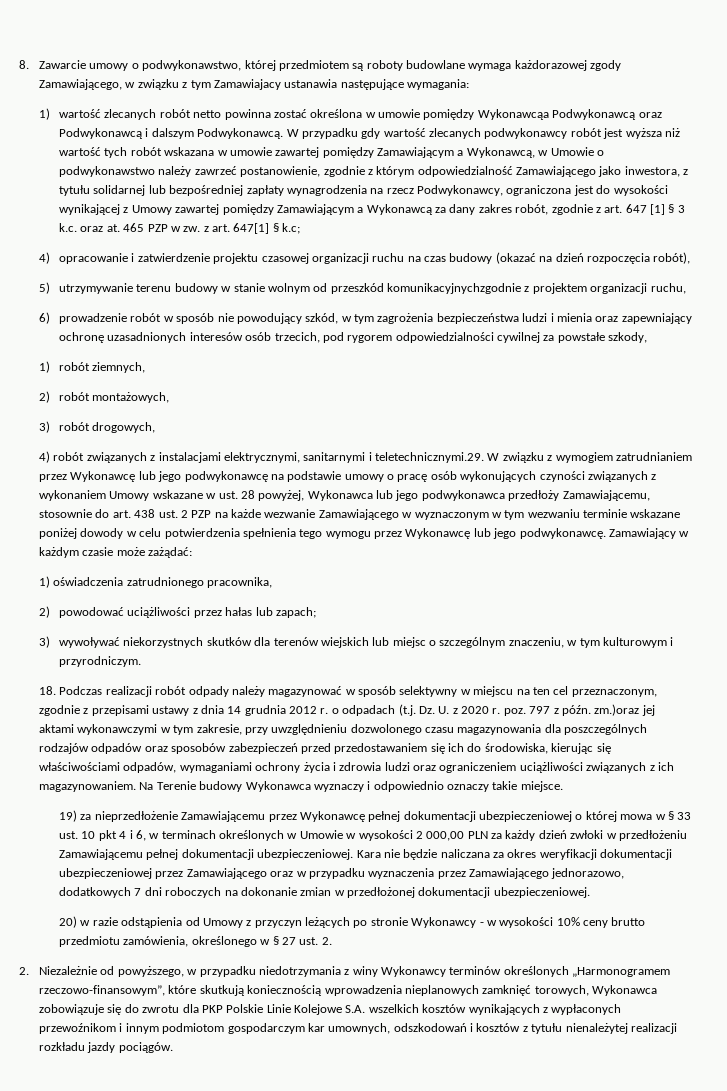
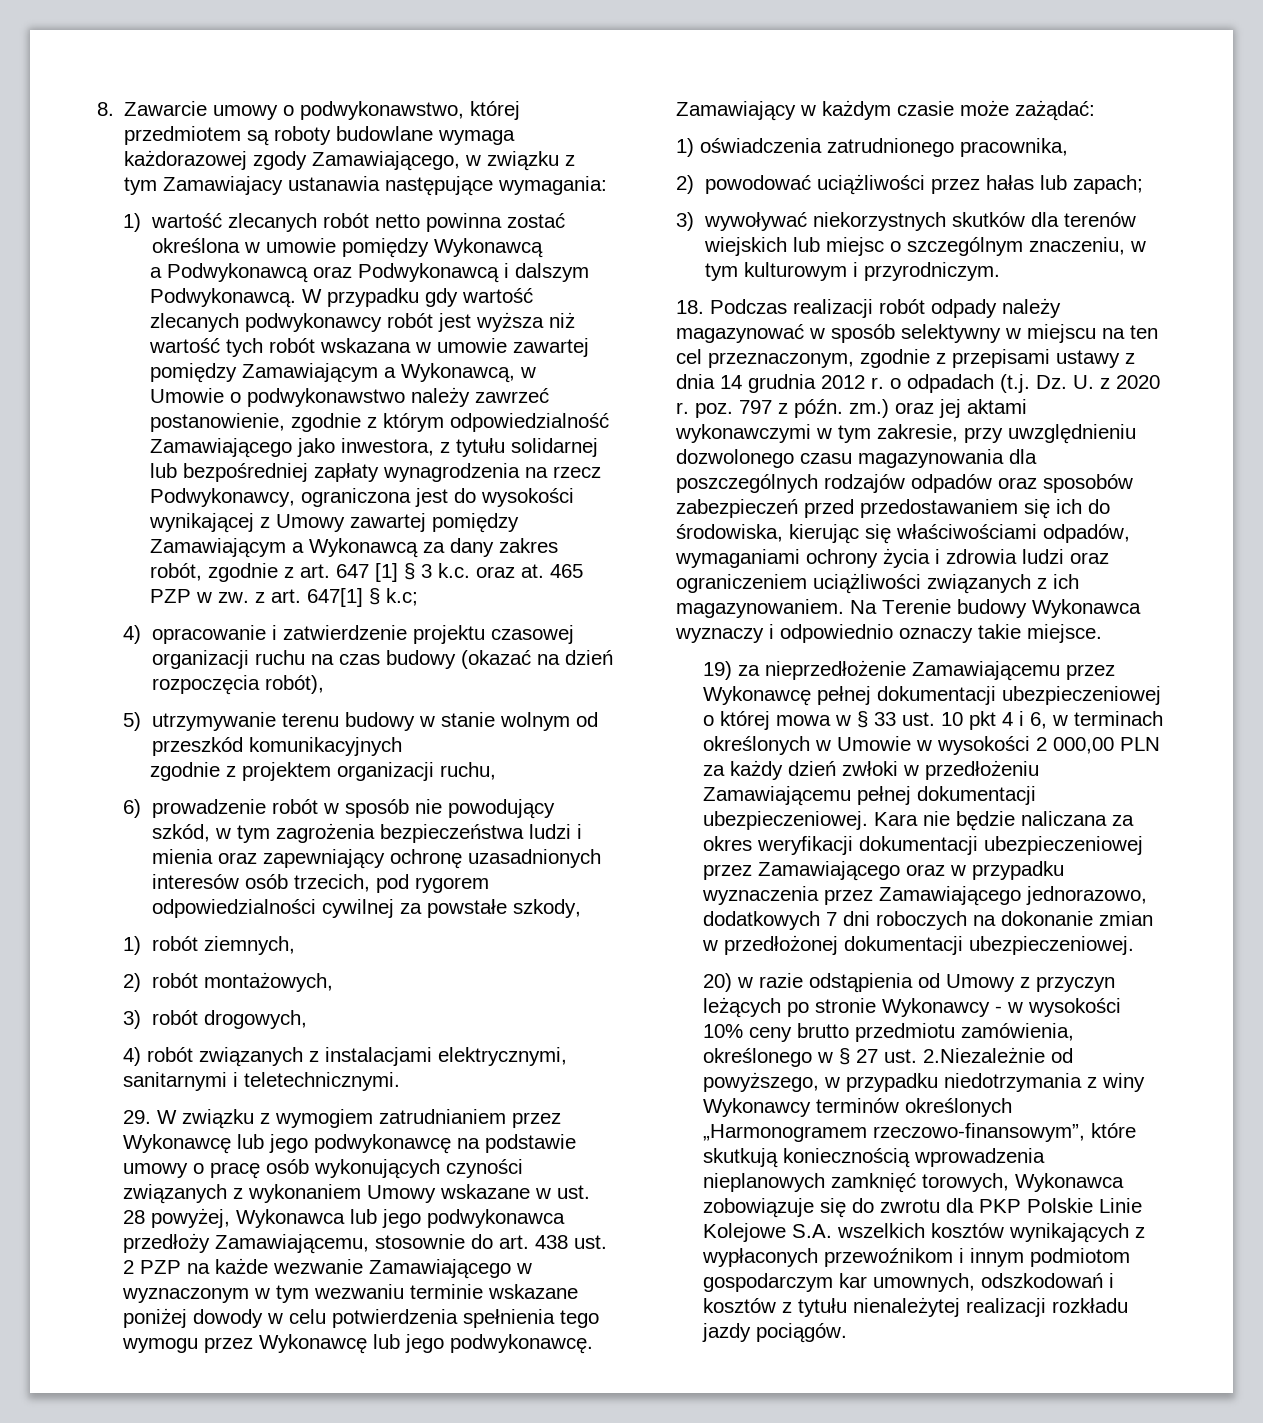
[477,109,549,120] Wykonawcąa -> [433,238,543,258] [149,267,162,278] Wykonawcą // a
[387,283,522,294] komunikacyjnychzgodnie -> [248,737,402,756] [149,762,220,781] komunikacyjnych // zgodnie
[375,452,485,463] teletechnicznymi.29. -> [244,1072,401,1091] [123,1110,152,1124] teletechnicznymi. // 29.
[594,704,640,716] zm.)oraz -> [849,399,935,418] zm.) oraz
[321,937,332,945] [19,966,98,975] 2. // 2. Niezależnie -> [922,1047,1045,1063] 2.Niezależnie

